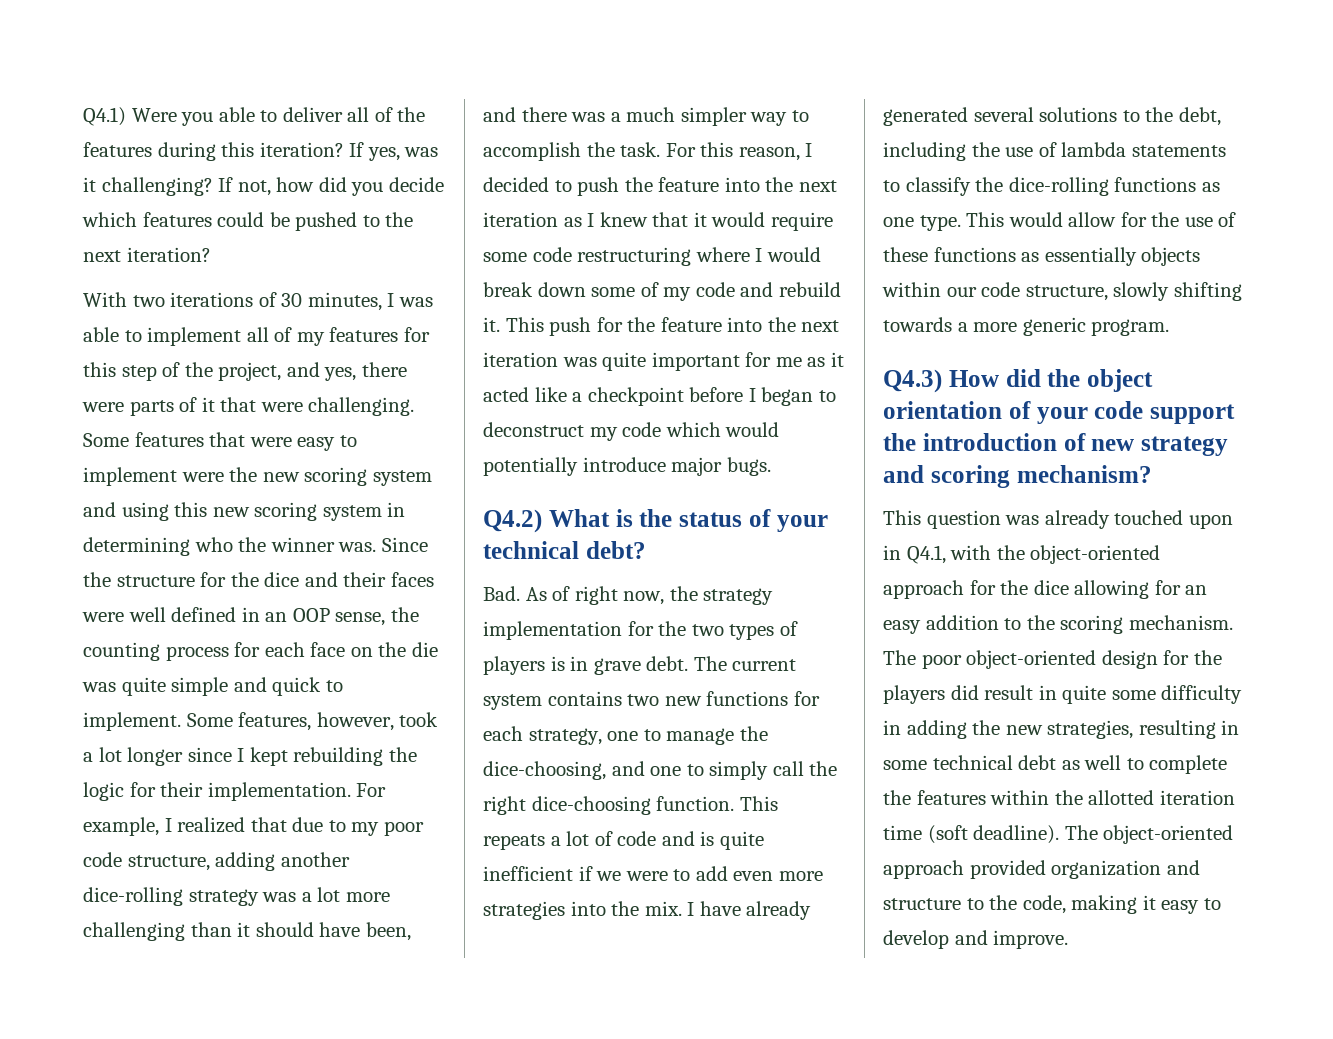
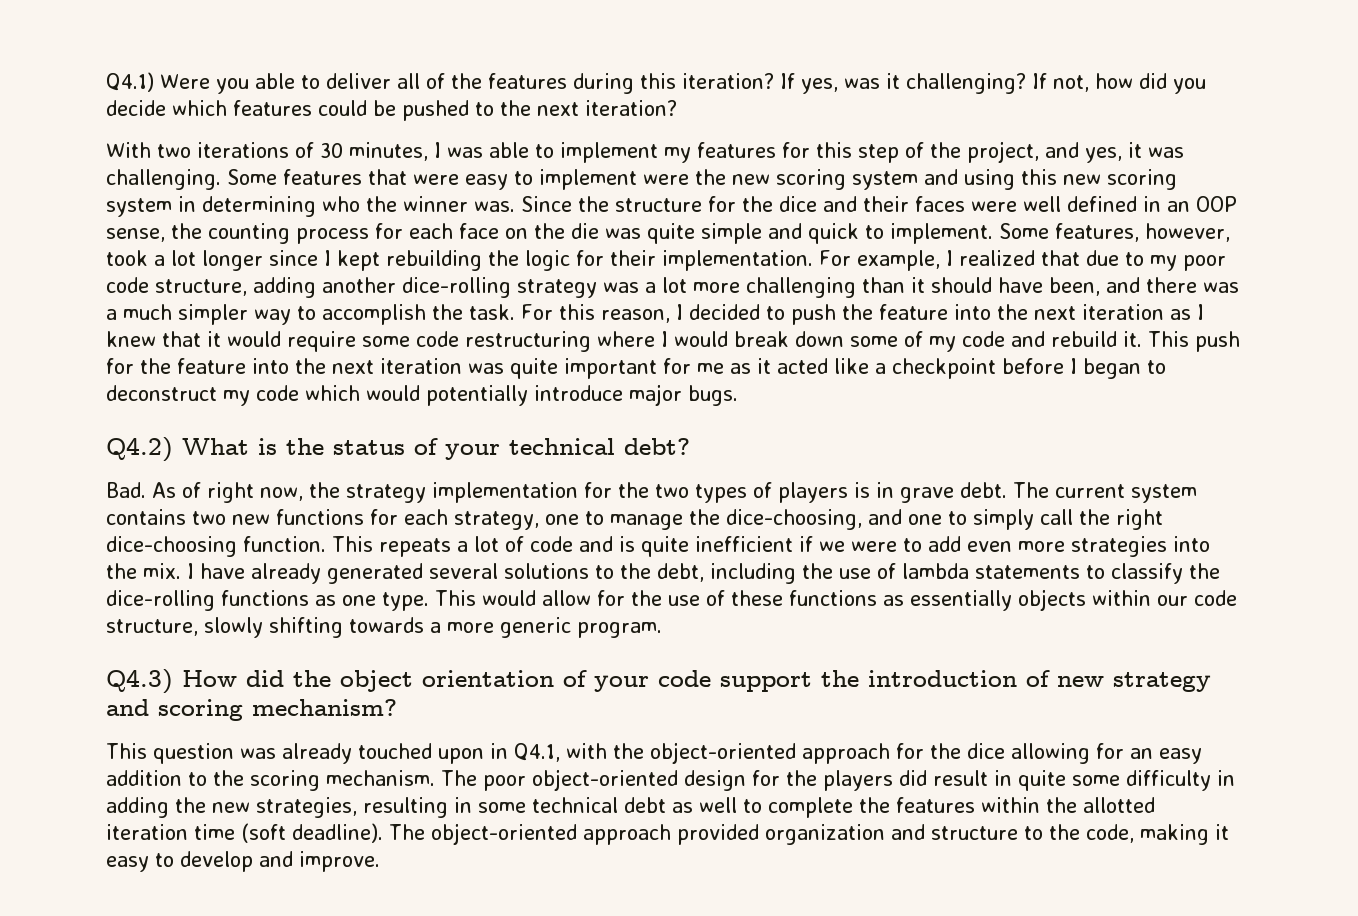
[246,327,293,342] all of -> (658, 152) none
[361,362,407,377] [82,397,303,416] there were parts of it that were -> [1128,142,1184,158] it was

